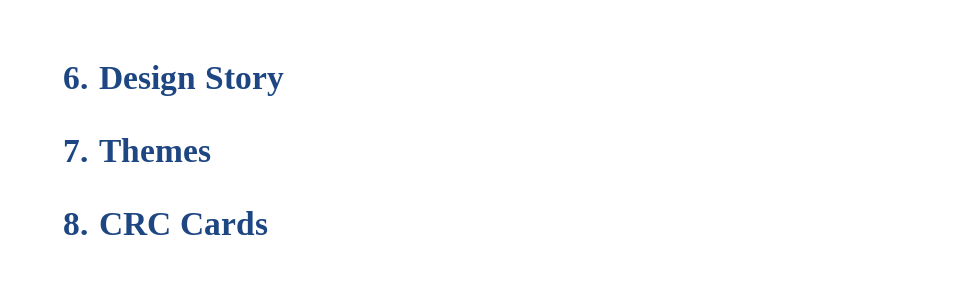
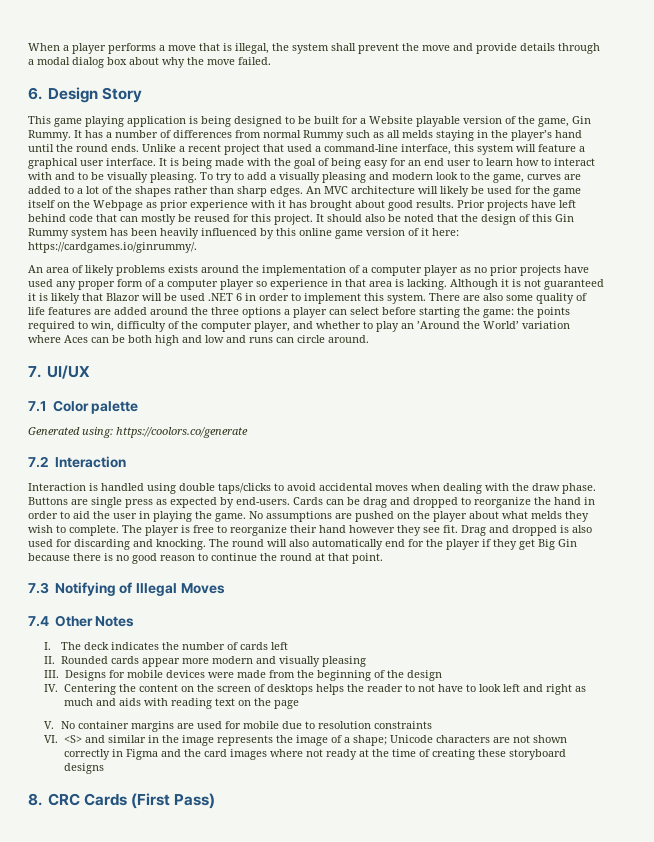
[63,65,284,96] [63,138,211,162] 6. Design Story // 7. Themes -> [28,43,600,54] [28,57,271,68] [28,87,142,103] [28,116,591,127] [28,130,582,141] [28,144,585,155] [28,158,595,169] [28,172,581,183] [28,186,581,197] [28,200,576,211] [28,214,574,225] [28,228,459,239] [28,242,197,253] [28,265,589,276] [28,279,604,290] [28,293,587,304] [28,307,570,318] [28,321,570,332] [28,335,369,346] [28,365,90,379] [28,400,139,414] [28,427,248,438] [28,456,126,468] [28,483,596,494] [28,497,595,508] [28,511,589,522] [28,525,592,536] [28,539,577,550] [28,553,383,564] [28,582,225,596] [28,615,135,627] [44,642,288,650] [44,656,366,667] [44,670,442,681] [44,684,586,695] [63,698,299,709] [44,721,432,732] [44,735,567,746] [63,749,566,760] [63,763,104,774] When a player performs a move that is illegal, the system shall prevent the move and provide details through a modal dialog box about why the move failed. // 6. Design Story // This game playing application is being designed to be built for a Website playable version of the game, Gin Rummy. It has a number of differences from normal Rummy such as all melds staying in the player’s hand until the round ends. Unlike a recent project that used a command-line interface, this system will feature a graphical user interface. It is being made with the goal of being easy for an end user to learn how to interact with and to be visually pleasing. To try to add a visually pleasing and modern look to the game, curves are added to a lot of the shapes rather than sharp edges. An MVC architecture will likely be used for the game itself on the Webpage as prior experience with it has brought about good results. Prior projects have left behind code that can mostly be reused for this project. It should also be noted that the design of this Gin Rummy system has been heavily influenced by this online game version of it here: https://cardgames.io/ginrummy/. // An area of likely problems exists around the implementation of a computer player as no prior projects have used any proper form of a computer player so experience in that area is lacking. Although it is not guaranteed it is likely that Blazor will be used .NET 6 in order to implement this system. There are also some quality of life features are added around the three options a player can select before starting the game: the points required to win, difficulty of the computer player, and whether to play an ’Around the World’ variation where Aces can be both high and low and runs can circle around. // 7. UI/UX // 7.1 Color palette // Generated using: https://coolors.co/generate // 7.2 Interaction // Interaction is handled using double taps/clicks to avoid accidental moves when dealing with the draw phase. Buttons are single press as expected by end-users. Cards can be drag and dropped to reorganize the hand in order to aid the user in playing the game. No assumptions are pushed on the player about what melds they wish to complete. The player is free to reorganize their hand however they see fit. Drag and dropped is also used for discarding and knocking. The round will also automatically end for the player if they get Big Gin because there is no good reason to continue the round at that point. // 7.3 Notifying of Illegal Moves // 7.4 Other Notes // I. The deck indicates the number of cards left // II. Rounded cards appear more modern and visually pleasing // III. Designs for mobile devices were made from the beginning of the design // IV. Centering the content on the screen of desktops helps the reader to not have to look left and right as much and aids with reading text on the page // V. No container margins are used for mobile due to resolution constraints // VI. <S> and similar in the image represents the image of a shape; Unicode characters are not shown correctly in Figma and the card images where not ready at the time of creating these storyboard designs
(268, 223) none -> [130,793,216,809] (First Pass)

